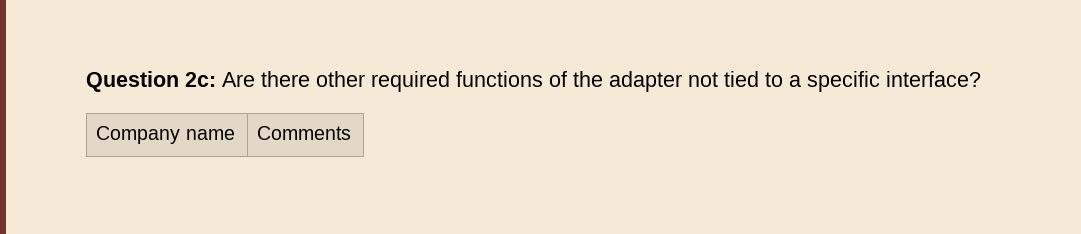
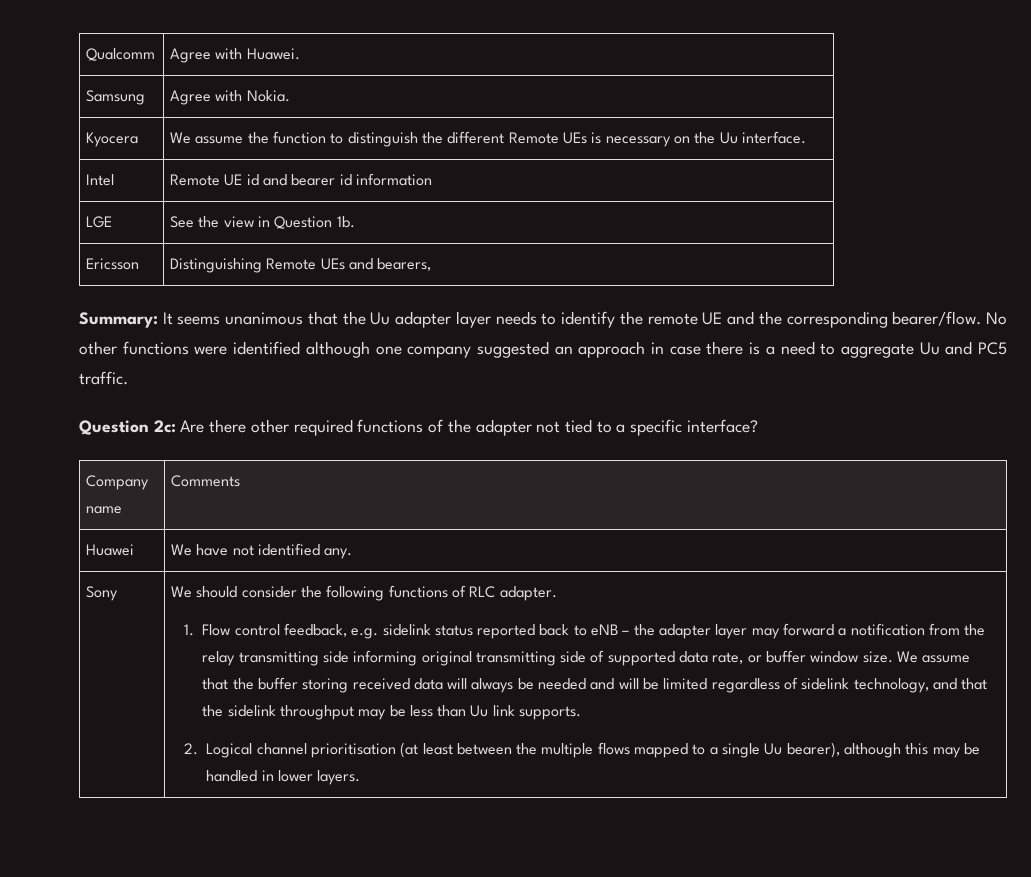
(86, 81) none -> [86,48,156,61] [170,48,300,63] [86,90,146,105] [170,90,290,105] [86,132,139,147] [170,131,806,147] [86,174,115,186] [170,173,433,186] [86,216,113,228] [170,216,355,229] [86,258,140,270] [170,258,432,273] [79,311,1007,328] [79,341,1008,358] [79,371,128,385] Qualcomm | Agree with Huawei. // Samsung | Agree with Nokia. // Kyocera | We assume the function to distinguish the different Remote UEs is necessary on the Uu interface. // Intel | Remote UE id and bearer id information // LGE | See the view in Question 1b. // Ericsson | Distinguishing Remote UEs and bearers, // Summary: It seems unanimous that the Uu adapter layer needs to identify the remote UE and the corresponding bearer/flow. No other functions were identified although one company suggested an approach in case there is a need to aggregate Uu and PC5 traffic. //
(352, 133) none -> [86,544,135,556] [171,543,353,559] [86,586,119,601] [171,585,557,601] [184,623,986,639] [202,650,971,666] [202,677,988,693] [202,705,582,720] [184,742,980,758] [206,770,361,785] // Huawei | We have not identified any. // Sony | We should consider the following functions of RLC adapter. // 1. Flow control feedback, e.g. sidelink status reported back to eNB – the adapter layer may forward a notification from the relay transmitting side informing original transmitting side of supported data rate, or buffer window size. We assume that the buffer storing received data will always be needed and will be limited regardless of sidelink technology, and that the sidelink throughput may be less than Uu link supports. // 2. Logical channel prioritisation (at least between the multiple flows mapped to a single Uu bearer), although this may be handled in lower layers.

